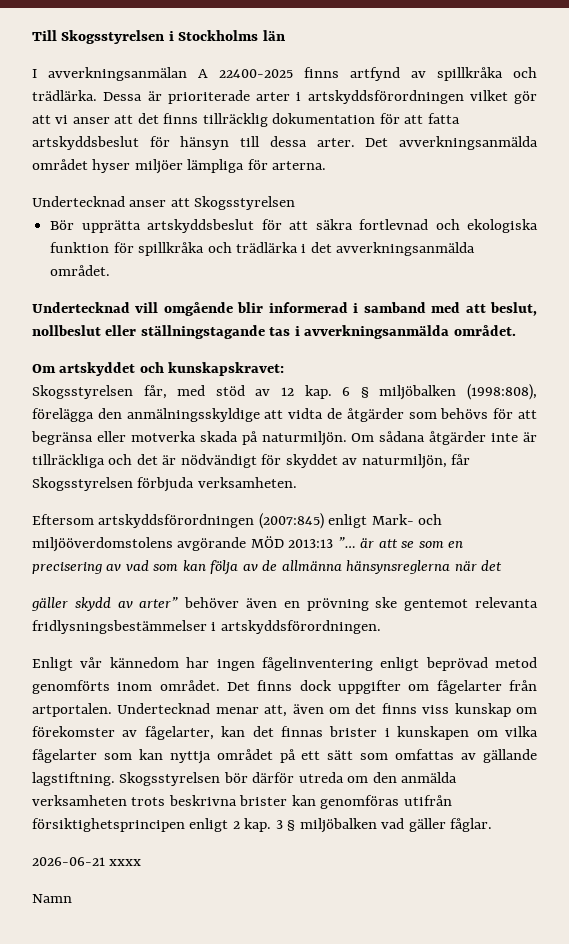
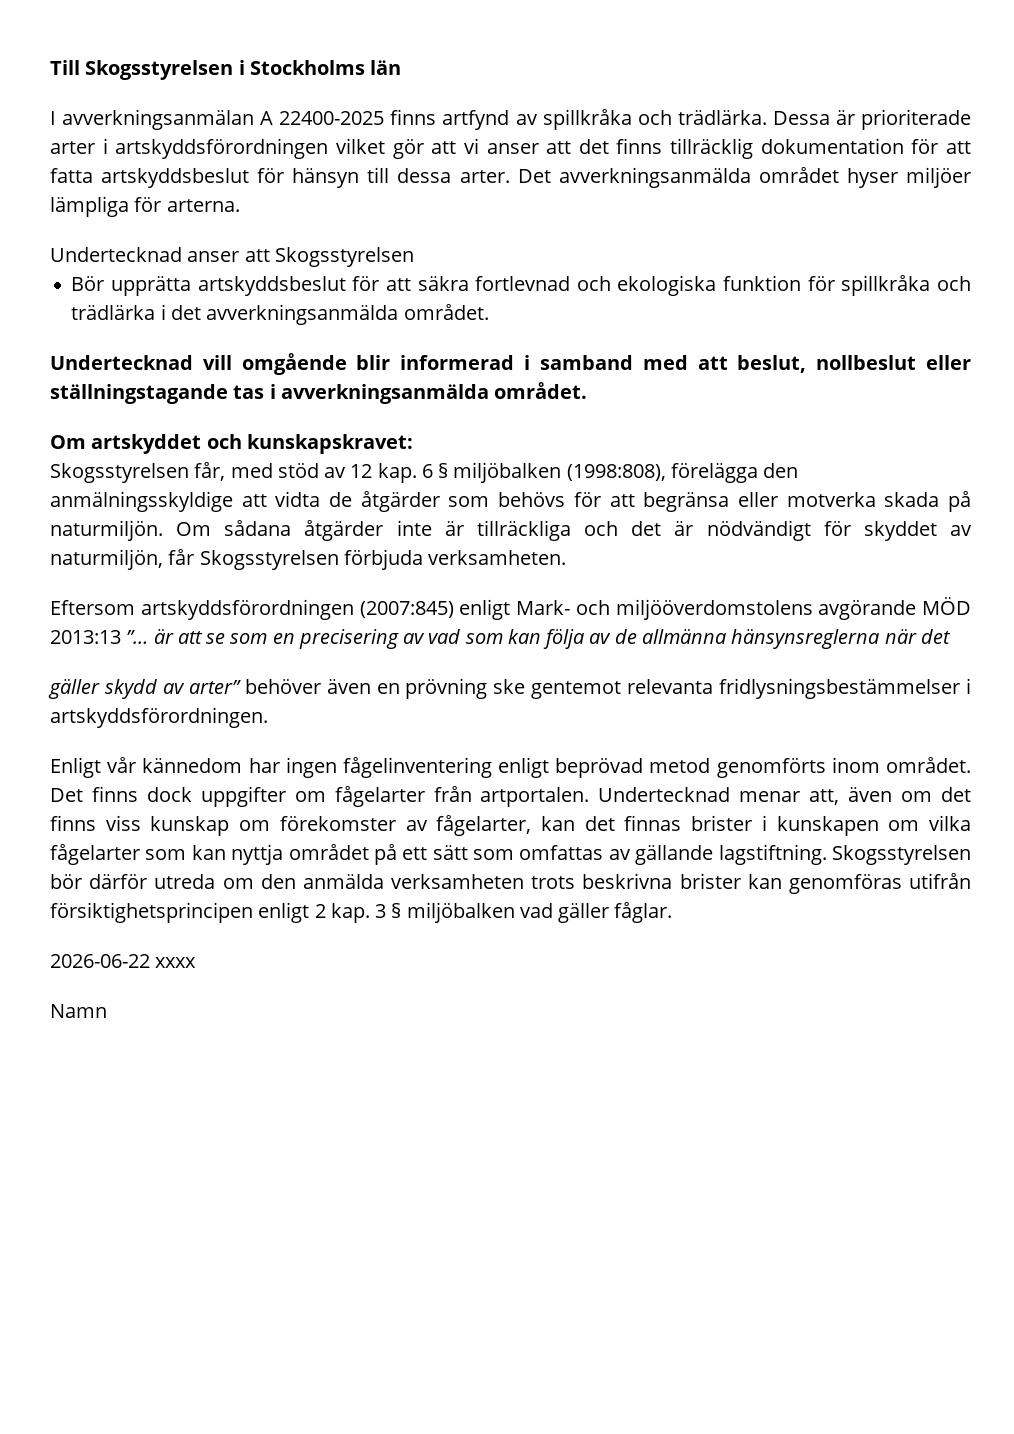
[32,857,105,866] 2026-06-21 -> [50,954,150,968] 2026-06-22

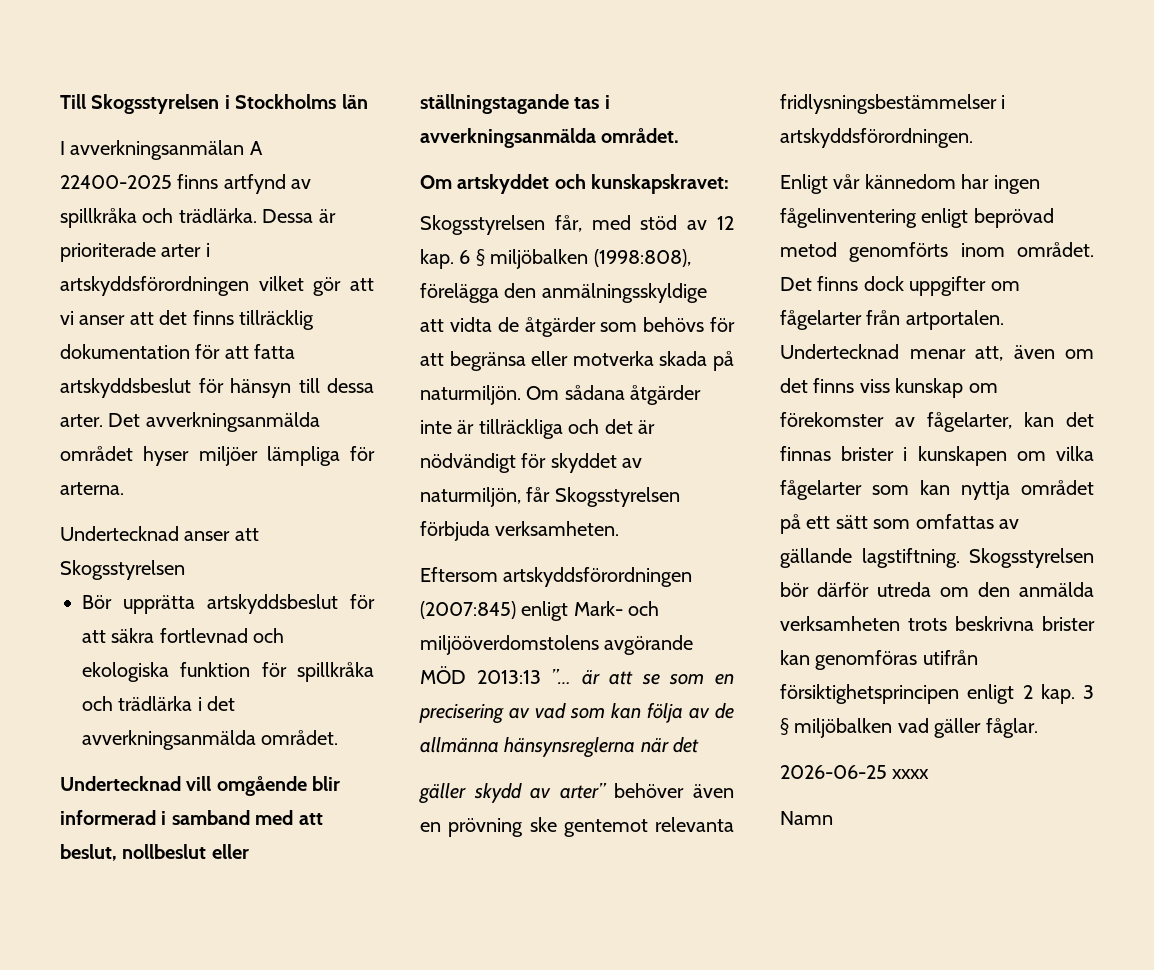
[50,954,150,968] 2026-06-22 -> [780,765,887,779] 2026-06-25

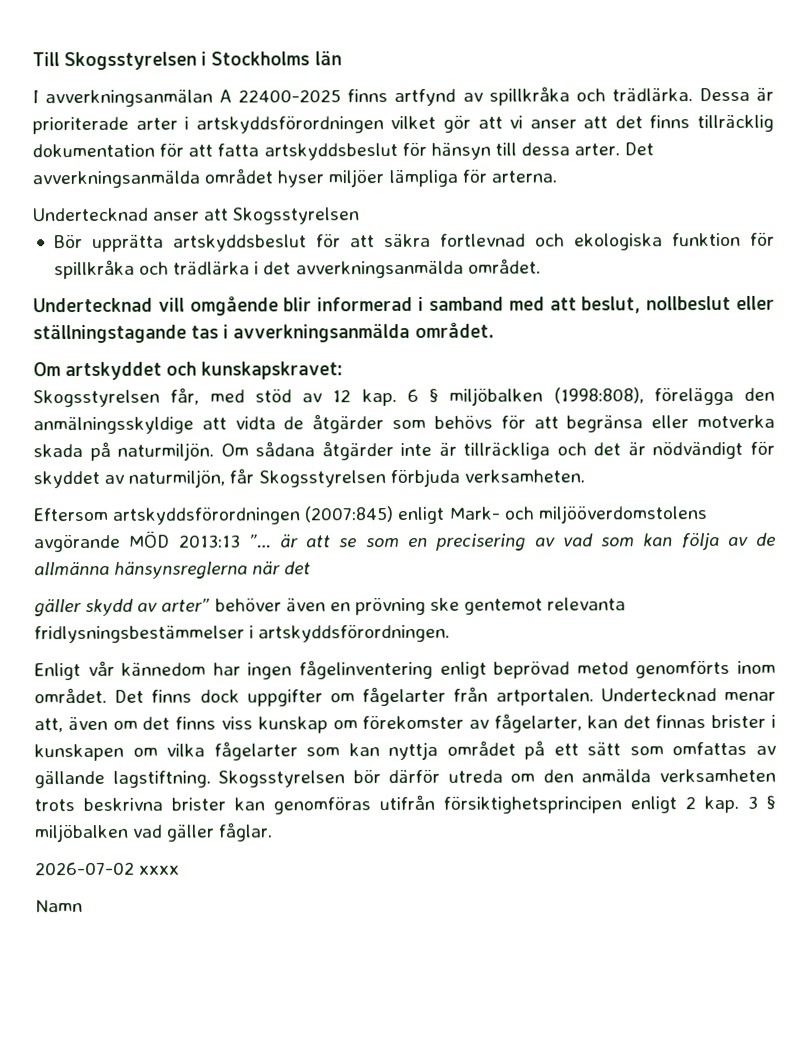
[780,765,887,779] 2026-06-25 -> [35,861,135,876] 2026-07-02

